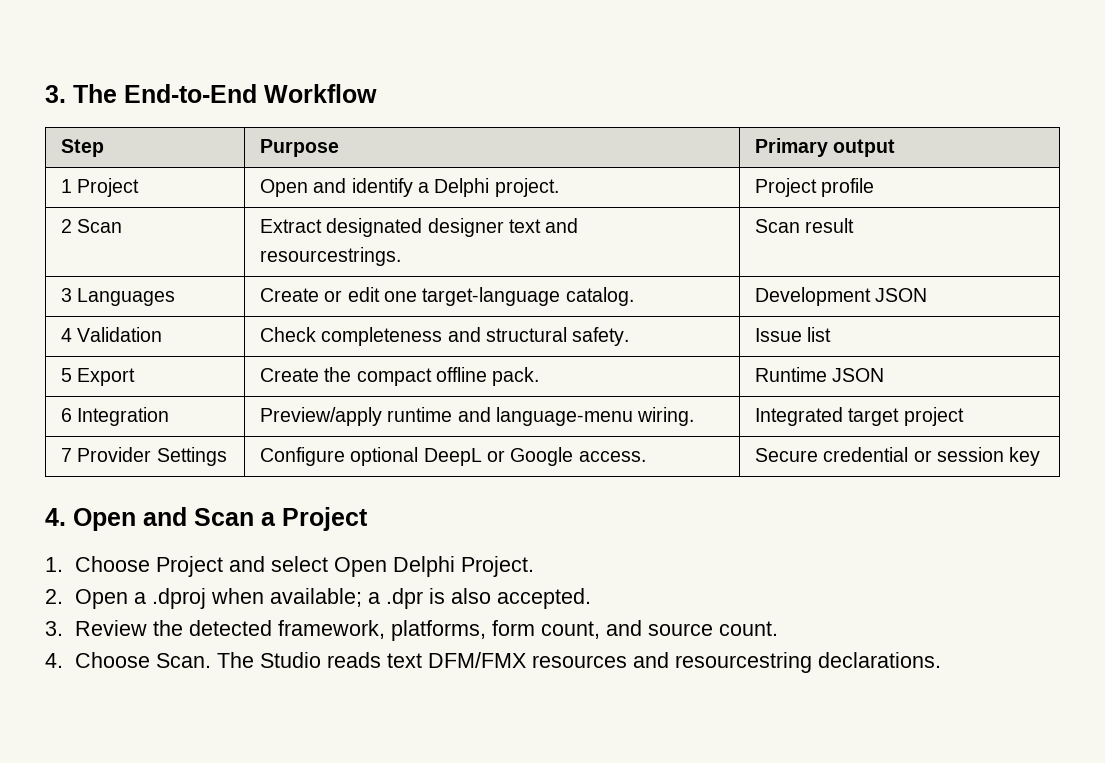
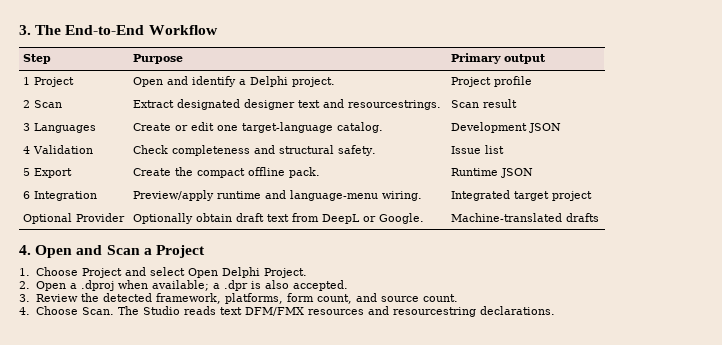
[61,448,73,462] 7 -> [23,213,73,224] Optional
[156,447,227,466] [260,447,646,466] [755,447,1041,466] Settings | Configure optional DeepL or Google access. | Secure credential or session key -> [133,213,425,224] [451,213,600,222] | Optionally obtain draft text from DeepL or Google. | Machine-translated drafts

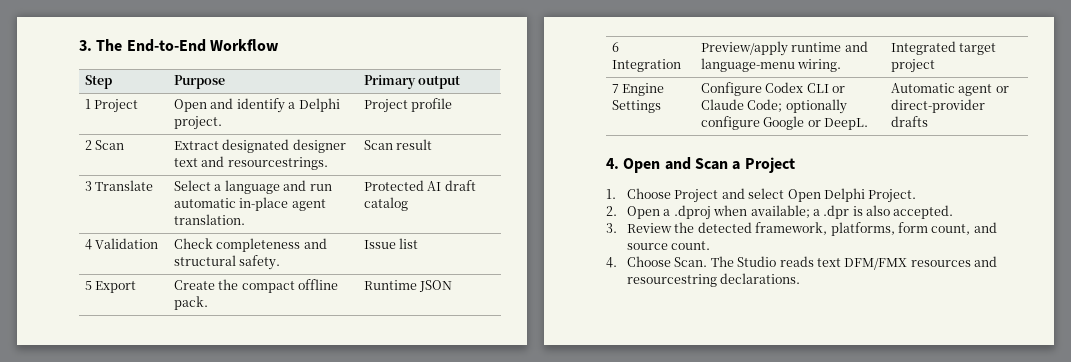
[34,123,97,133] [133,122,384,133] [451,122,562,133] Languages | Create or edit one target-language catalog. | Development JSON -> [95,180,154,191] [174,180,332,194] [174,197,326,211] [174,214,246,225] [364,180,476,191] [364,197,409,211] Translate | Select a language and run automatic in-place agent translation. | Protected AI draft catalog
[23,213,126,224] [133,213,425,224] [451,213,563,222] Optional Provider | Optionally obtain draft text from DeepL or Google. | Machine-translated -> [612,83,665,96] [612,100,662,113] [701,82,846,96] [701,99,847,114] [701,116,869,130] [891,83,1009,96] [891,99,986,113] 7 Engine Settings | Configure Codex CLI or Claude Code; optionally configure Google or DeepL. | Automatic agent or direct-provider

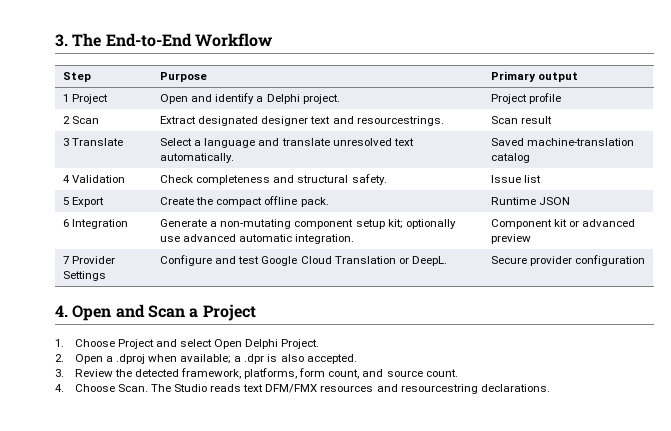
[309,184,332,191] [174,197,326,211] [174,214,246,225] [364,180,476,191] run automatic in-place agent translation. | Protected AI draft -> [281,138,414,146] [160,153,235,163] [491,138,635,146] translate unresolved text automatically. | Saved machine-translation
[701,41,868,56] [701,58,842,72] [891,41,997,55] [891,59,936,73] Preview/apply runtime and language-menu wiring. | Integrated target project -> [160,219,456,229] [160,234,355,244] [491,219,636,229] [491,234,532,244] Generate a non-mutating component setup kit; optionally use advanced automatic integration. | Component kit or advanced preview
[622,83,665,96] Engine -> [72,256,116,264] Provider
[765,82,846,93] [701,99,847,114] [701,116,869,130] [891,83,1009,96] [891,99,986,113] [891,116,929,127] Codex CLI or Claude Code; optionally configure Google or DeepL. | Automatic agent or direct-provider drafts -> [215,256,447,266] [491,255,646,266] and test Google Cloud Translation or DeepL. | Secure provider configuration

